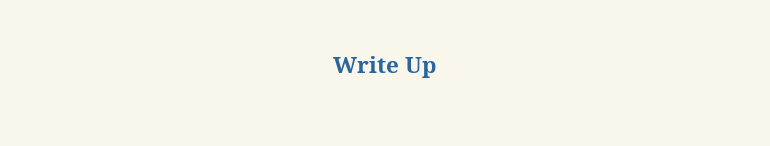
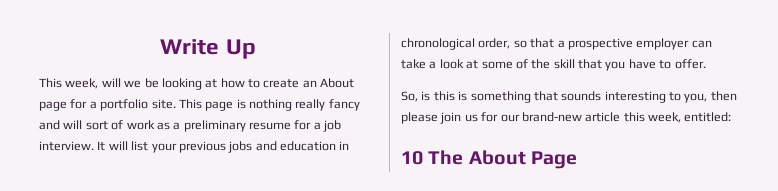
(438, 67) none -> [39,78,355,90] [39,99,360,111] [39,120,342,132] [39,141,350,153] [401,38,712,50] [401,59,706,71] [401,91,737,103] [401,112,732,124] [401,150,577,169] // This week, will we be looking at how to create an About page for a portfolio site. This page is nothing really fancy and will sort of work as a preliminary resume for a job interview. It will list your previous jobs and education in chronological order, so that a prospective employer can take a look at some of the skill that you have to offer. // So, is this is something that sounds interesting to you, then please join us for our brand-new article this week, entitled: // 10 The About Page

